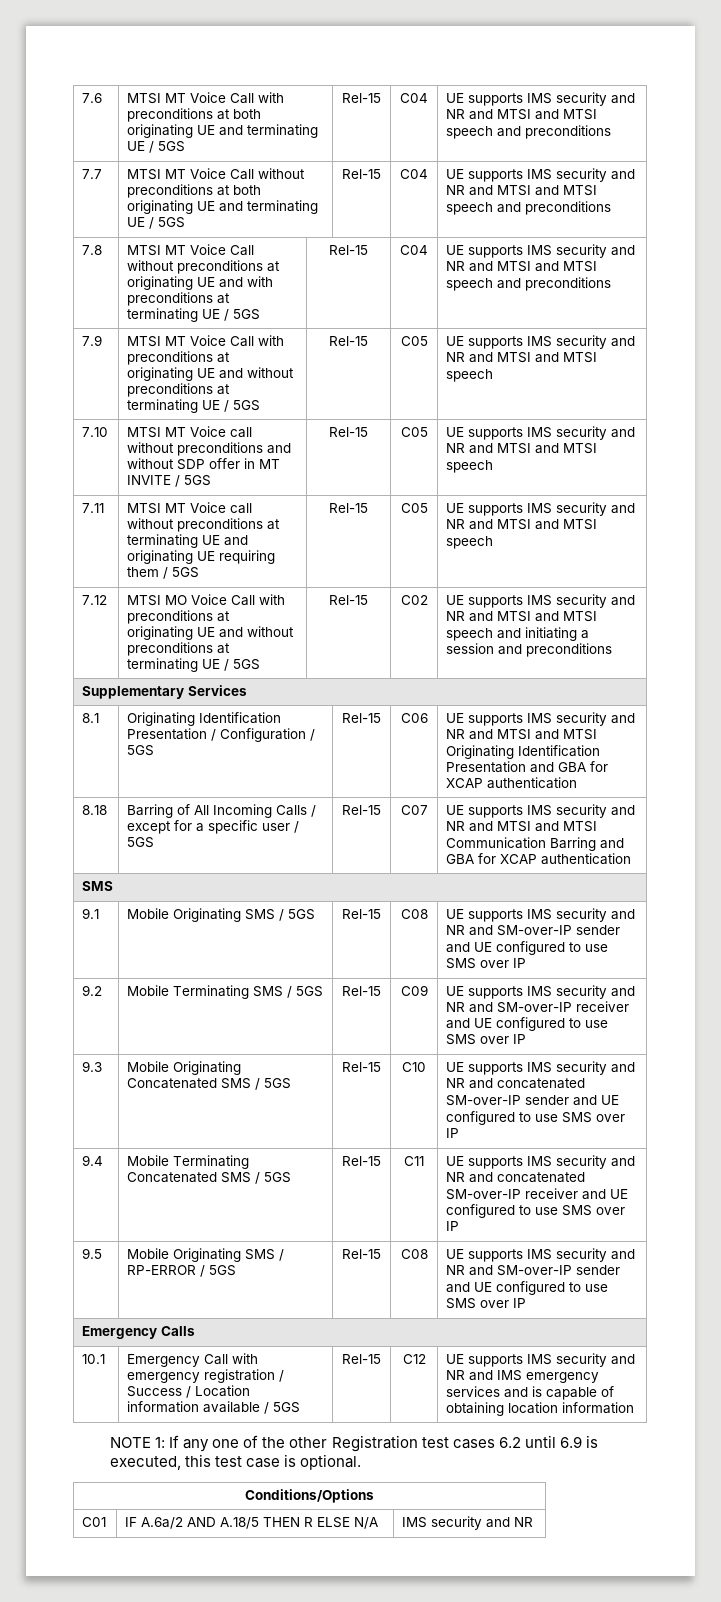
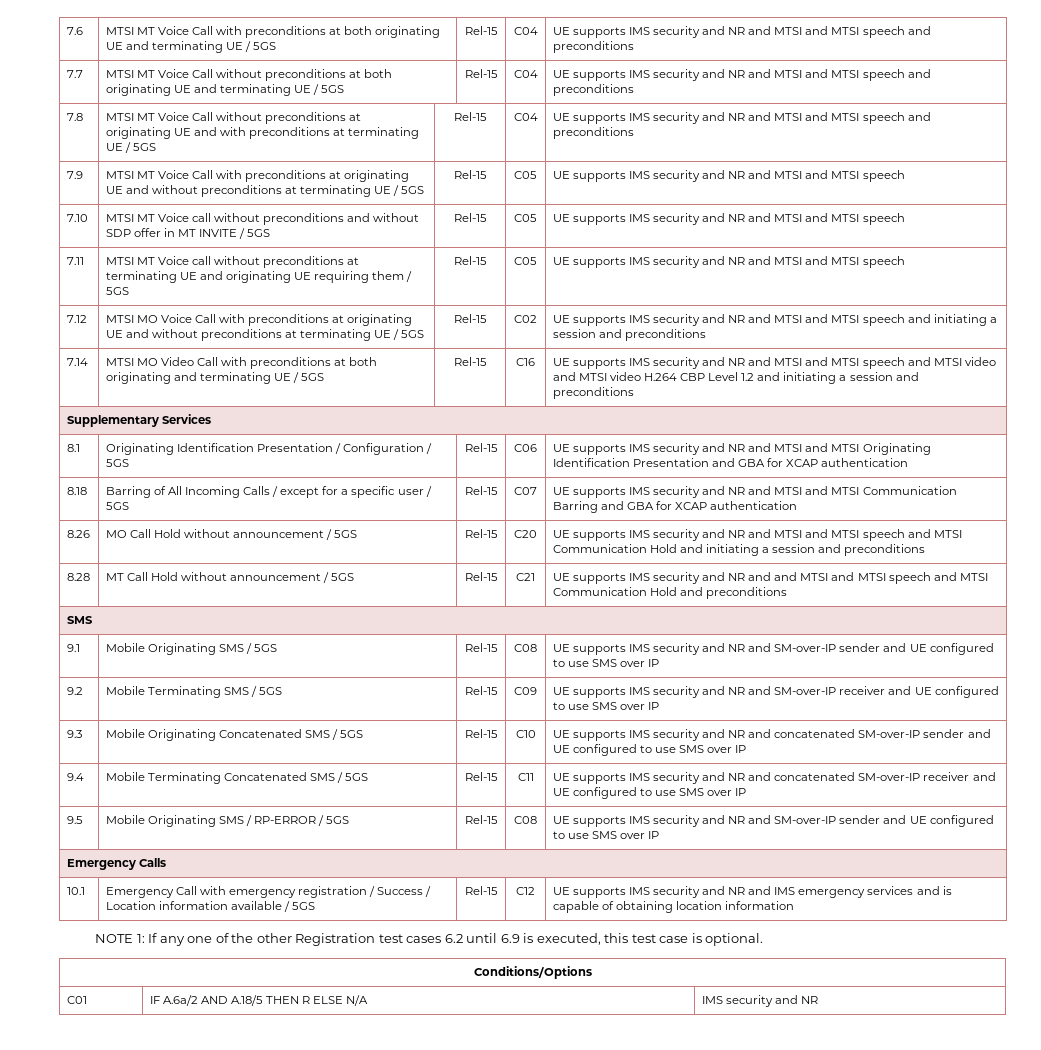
(613, 650) none -> [66,358,88,366] [105,357,378,369] [105,372,325,384] [453,357,487,366] [516,358,535,366] [552,357,996,369] [552,372,919,384] [552,387,634,399] // 7.14 | MTSI MO Video Call with preconditions at both originating and terminating UE / 5GS | Rel-15 | C16 | UE supports IMS security and NR and MTSI and MTSI speech and MTSI video and MTSI video H.264 CBP Level 1.2 and initiating a session and preconditions
(632, 859) none -> [66,530,90,538] [105,529,358,540] [464,529,498,538] [514,530,537,538] [552,529,962,541] [552,544,926,556] [66,573,90,581] [105,572,355,583] [464,572,498,581] [516,573,535,581] [552,572,988,584] [552,587,787,599] // 8.26 | MO Call Hold without announcement / 5GS | Rel-15 | C20 | UE supports IMS security and NR and MTSI and MTSI speech and MTSI Communication Hold and initiating a session and preconditions // 8.28 | MT Call Hold without announcement / 5GS | Rel-15 | C21 | UE supports IMS security and NR and and MTSI and MTSI speech and MTSI Communication Hold and preconditions

